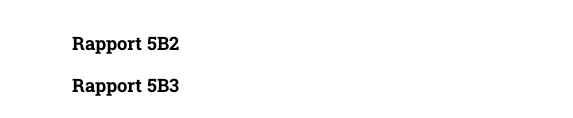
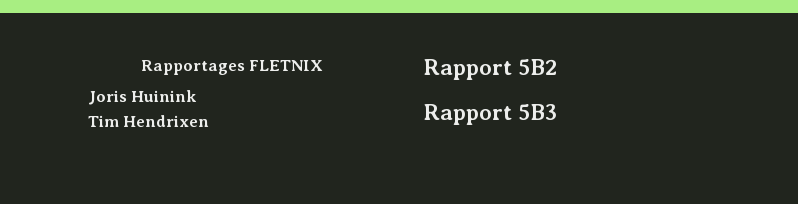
(72, 45) none -> [140,60,324,75] [88,90,198,105] [88,115,210,127] Rapportages FLETNIX // Joris Huinink // Tim Hendrixen //

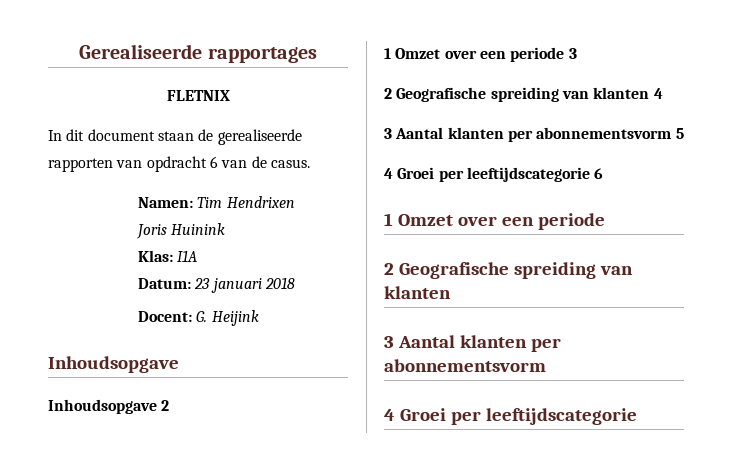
[140,60,245,75] Rapportages -> [79,44,317,63] Gerealiseerde rapportages //
[88,90,198,105] [88,115,210,127] [423,59,558,80] [423,104,558,125] Joris Huinink // Tim Hendrixen // Rapport 5B2 // Rapport 5B3 -> [48,129,302,145] [48,156,310,172] [138,196,295,208] [136,223,226,239] [138,250,198,262] [138,277,295,293] [138,310,259,326] [48,356,179,373] [48,399,170,414] [384,47,577,62] [384,87,663,102] [384,127,684,142] [384,167,604,182] [384,213,605,230] [384,262,633,279] [384,286,451,299] [384,335,561,352] [384,359,546,372] [384,408,637,425] In dit document staan de gerealiseerde rapporten van opdracht 6 van de casus. // Namen: Tim Hendrixen // Joris Huinink // Klas: I1A // Datum: 23 januari 2018 // Docent: G. Heijink // Inhoudsopgave // Inhoudsopgave 2 // 1 Omzet over een periode 3 // 2 Geografische spreiding van klanten 4 // 3 Aantal klanten per abonnementsvorm 5 // 4 Groei per leeftijdscategorie 6 // 1 Omzet over een periode // 2 Geografische spreiding van klanten // 3 Aantal klanten per abonnementsvorm // 4 Groei per leeftijdscategorie

